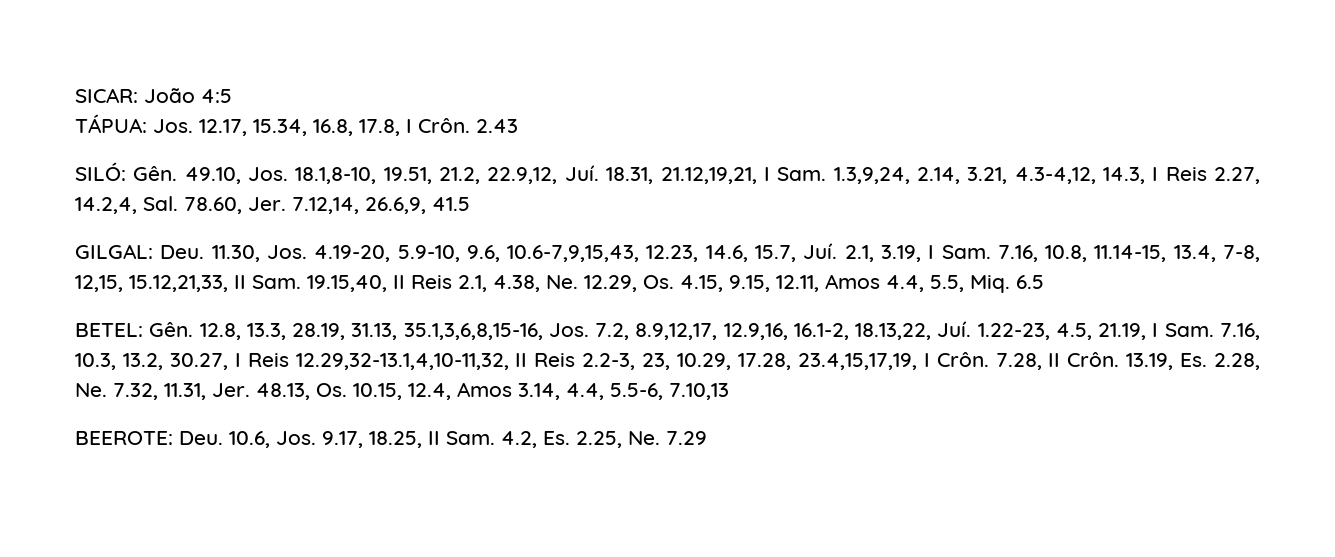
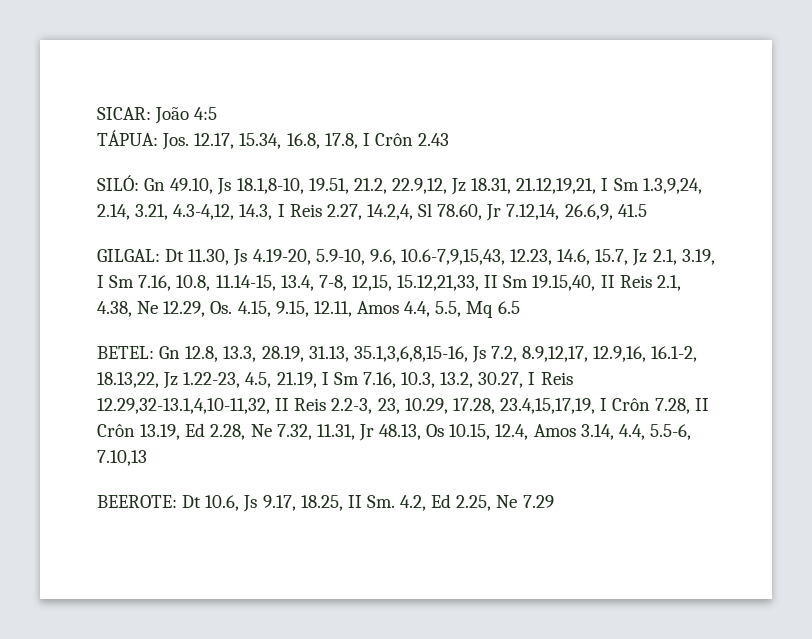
[418,118,470,133] Crôn. -> [374,133,413,146] Crôn
[133,166,289,184] Gên. 49.10, Jos. -> [144,178,232,195] Gn 49.10, Js
[564,165,599,181] Juí. -> [451,178,467,195] Jz
[777,167,827,181] Sam. -> [613,178,639,191] Sm
[143,196,286,214] Sal. 78.60, Jer. -> [418,203,502,221] Sl 78.60, Jr
[160,245,307,262] Deu. 11.30, Jos. -> [165,249,248,266] Dt 11.30, Js
[803,243,838,259] Juí. -> [632,249,648,266] Jz
[941,245,991,259] Sam. -> [109,275,135,288] Sm
[252,275,301,289] Sam. -> [503,275,529,288] Sm
[546,275,578,289] Ne. -> [137,301,159,314] Ne
[970,275,1010,293] Miq. -> [466,301,494,318] Mq
[149,322,194,337] Gên. -> [159,346,181,359] Gn
[548,323,589,337] Jos. -> [471,346,486,363] Js
[937,321,972,337] Juí. -> [163,372,179,389] Jz
[1164,323,1214,337] Sam. -> [333,372,359,385] Sm
[936,352,989,367] Crôn. -> [612,398,651,411] Crôn
[1067,352,1260,370] [75,383,347,400] Crôn. 13.19, Es. 2.28, Ne. 7.32, 11.31, Jer. 48.13, Os. -> [97,423,445,441] Crôn 13.19, Ed 2.28, Ne 7.32, 11.31, Jr 48.13, Os
[179,431,660,448] Deu. 10.6, Jos. 9.17, 18.25, II Sam. 4.2, Es. 2.25, Ne. -> [182,494,518,512] Dt 10.6, Js 9.17, 18.25, II Sm. 4.2, Ed 2.25, Ne

